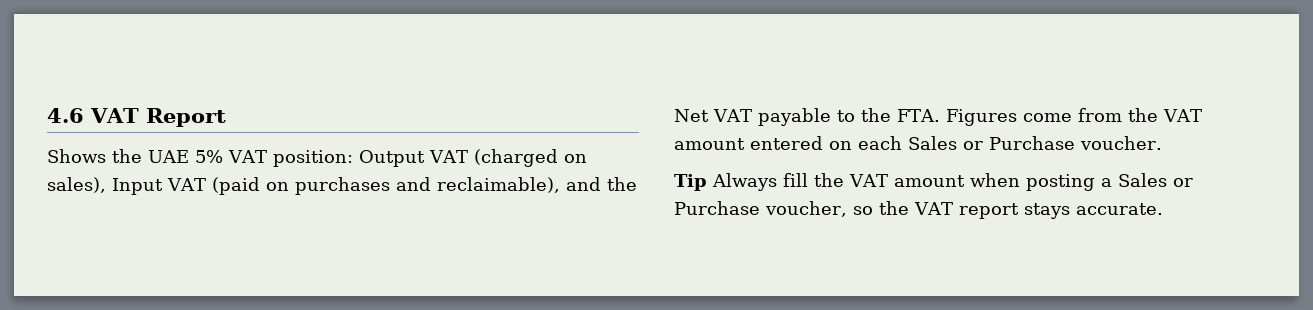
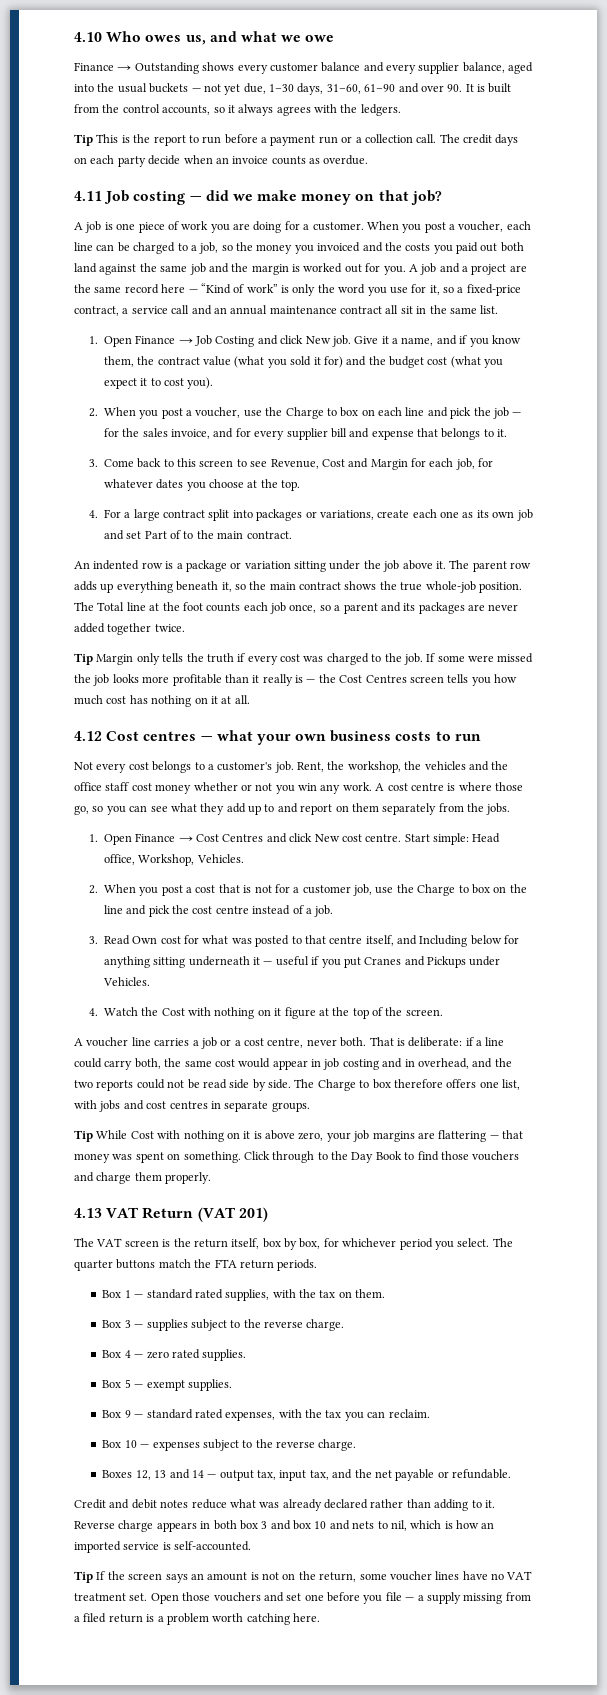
[47,108,226,127] [47,149,587,167] [47,177,637,195] [674,108,1202,126] [674,136,1162,150] [674,173,1193,191] [674,201,1163,219] 4.6 VAT Report // Shows the UAE 5% VAT position: Output VAT (charged on sales), Input VAT (paid on purchases and reclaimable), and the Net VAT payable to the FTA. Figures come from the VAT amount entered on each Sales or Purchase voucher. // Tip Always fill the VAT amount when posting a Sales or Purchase voucher, so the VAT report stays accurate. -> [74,31,335,45] [74,62,534,74] [74,83,512,95] [74,104,401,116] [74,134,519,146] [74,155,369,167] [74,190,442,205] [74,221,531,233] [74,242,524,254] [74,263,527,275] [74,283,521,296] [74,305,499,316] [88,335,521,347] [103,356,504,368] [103,377,214,389] [88,407,522,419] [103,428,508,440] [88,458,494,470] [103,479,301,491] [88,509,533,521] [103,530,292,540] [74,560,531,572] [74,581,522,593] [74,602,519,614] [74,623,185,635] [74,653,534,665] [74,674,517,686] [74,695,250,707] [74,730,481,745] [74,761,509,773] [74,782,523,794] [74,803,511,815] [88,833,501,845] [103,854,244,866] [88,884,527,896] [103,905,334,917] [88,935,520,947] [103,956,501,968] [102,977,150,986] [88,1007,443,1019] [74,1037,505,1049] [74,1058,512,1070] [74,1079,520,1091] [74,1100,310,1112] [74,1130,523,1142] [74,1151,520,1163] [74,1172,212,1184] [74,1207,268,1222] [74,1238,513,1250] [74,1259,318,1271] [102,1289,386,1301] [102,1319,345,1331] [102,1349,247,1361] [102,1379,232,1391] [102,1409,430,1421] [102,1439,357,1451] [102,1469,512,1481] [74,1499,495,1511] [74,1520,495,1532] [74,1541,252,1553] [74,1571,533,1583] [74,1592,531,1604] [74,1613,320,1625] 4.10 Who owes us, and what we owe // Finance → Outstanding shows every customer balance and every supplier balance, aged into the usual buckets — not yet due, 1–30 days, 31–60, 61–90 and over 90. It is built from the control accounts, so it always agrees with the ledgers. // Tip This is the report to run before a payment run or a collection call. The credit days on each party decide when an invoice counts as overdue. // 4.11 Job costing — did we make money on that job? // A job is one piece of work you are doing for a customer. When you post a voucher, each line can be charged to a job, so the money you invoiced and the costs you paid out both land against the same job and the margin is worked out for you. A job and a project are the same record here — “Kind of work” is only the word you use for it, so a fixed-price contract, a service call and an annual maintenance contract all sit in the same list. // 1. Open Finance → Job Costing and click New job. Give it a name, and if you know them, the contract value (what you sold it for) and the budget cost (what you expect it to cost you). // 2. When you post a voucher, use the Charge to box on each line and pick the job — for the sales invoice, and for every supplier bill and expense that belongs to it. // 3. Come back to this screen to see Revenue, Cost and Margin for each job, for whatever dates you choose at the top. // 4. For a large contract split into packages or variations, create each one as its own job and set Part of to the main contract. // An indented row is a package or variation sitting under the job above it. The parent row adds up everything beneath it, so the main contract shows the true whole-job position. The Total line at the foot counts each job once, so a parent and its packages are never added together twice. // Tip Margin only tells the truth if every cost was charged to the job. If some were missed the job looks more profitable than it really is — the Cost Centres screen tells you how much cost has nothing on it at all. // 4.12 Cost centres — what your own business costs to run // Not every cost belongs to a customer's job. Rent, the workshop, the vehicles and the office staff cost money whether or not you win any work. A cost centre is where those go, so you can see what they add up to and report on them separately from the jobs. // 1. Open Finance → Cost Centres and click New cost centre. Start simple: Head office, Workshop, Vehicles. // 2. When you post a cost that is not for a customer job, use the Charge to box on the line and pick the cost centre instead of a job. // 3. Read Own cost for what was posted to that centre itself, and Including below for anything sitting underneath it — useful if you put Cranes and Pickups under Vehicles. // 4. Watch the Cost with nothing on it figure at the top of the screen. // A voucher line carries a job or a cost centre, never both. That is deliberate: if a line could carry both, the same cost would appear in job costing and in overhead, and the two reports could not be read side by side. The Charge to box therefore offers one list, with jobs and cost centres in separate groups. // Tip While Cost with nothing on it is above zero, your job margins are flattering — that money was spent on something. Click through to the Day Book to find those vouchers and charge them properly. // 4.13 VAT Return (VAT 201) // The VAT screen is the return itself, box by box, for whichever period you select. The quarter buttons match the FTA return periods. // Box 1 — standard rated supplies, with the tax on them. // Box 3 — supplies subject to the reverse charge. // Box 4 — zero rated supplies. // Box 5 — exempt supplies. // Box 9 — standard rated expenses, with the tax you can reclaim. // Box 10 — expenses subject to the reverse charge. // Boxes 12, 13 and 14 — output tax, input tax, and the net payable or refundable. // Credit and debit notes reduce what was already declared rather than adding to it. Reverse charge appears in both box 3 and box 10 and nets to nil, which is how an imported service is self-accounted. // Tip If the screen says an amount is not on the return, some voucher lines have no VAT treatment set. Open those vouchers and set one before you file — a supply missing from a filed return is a problem worth catching here.

